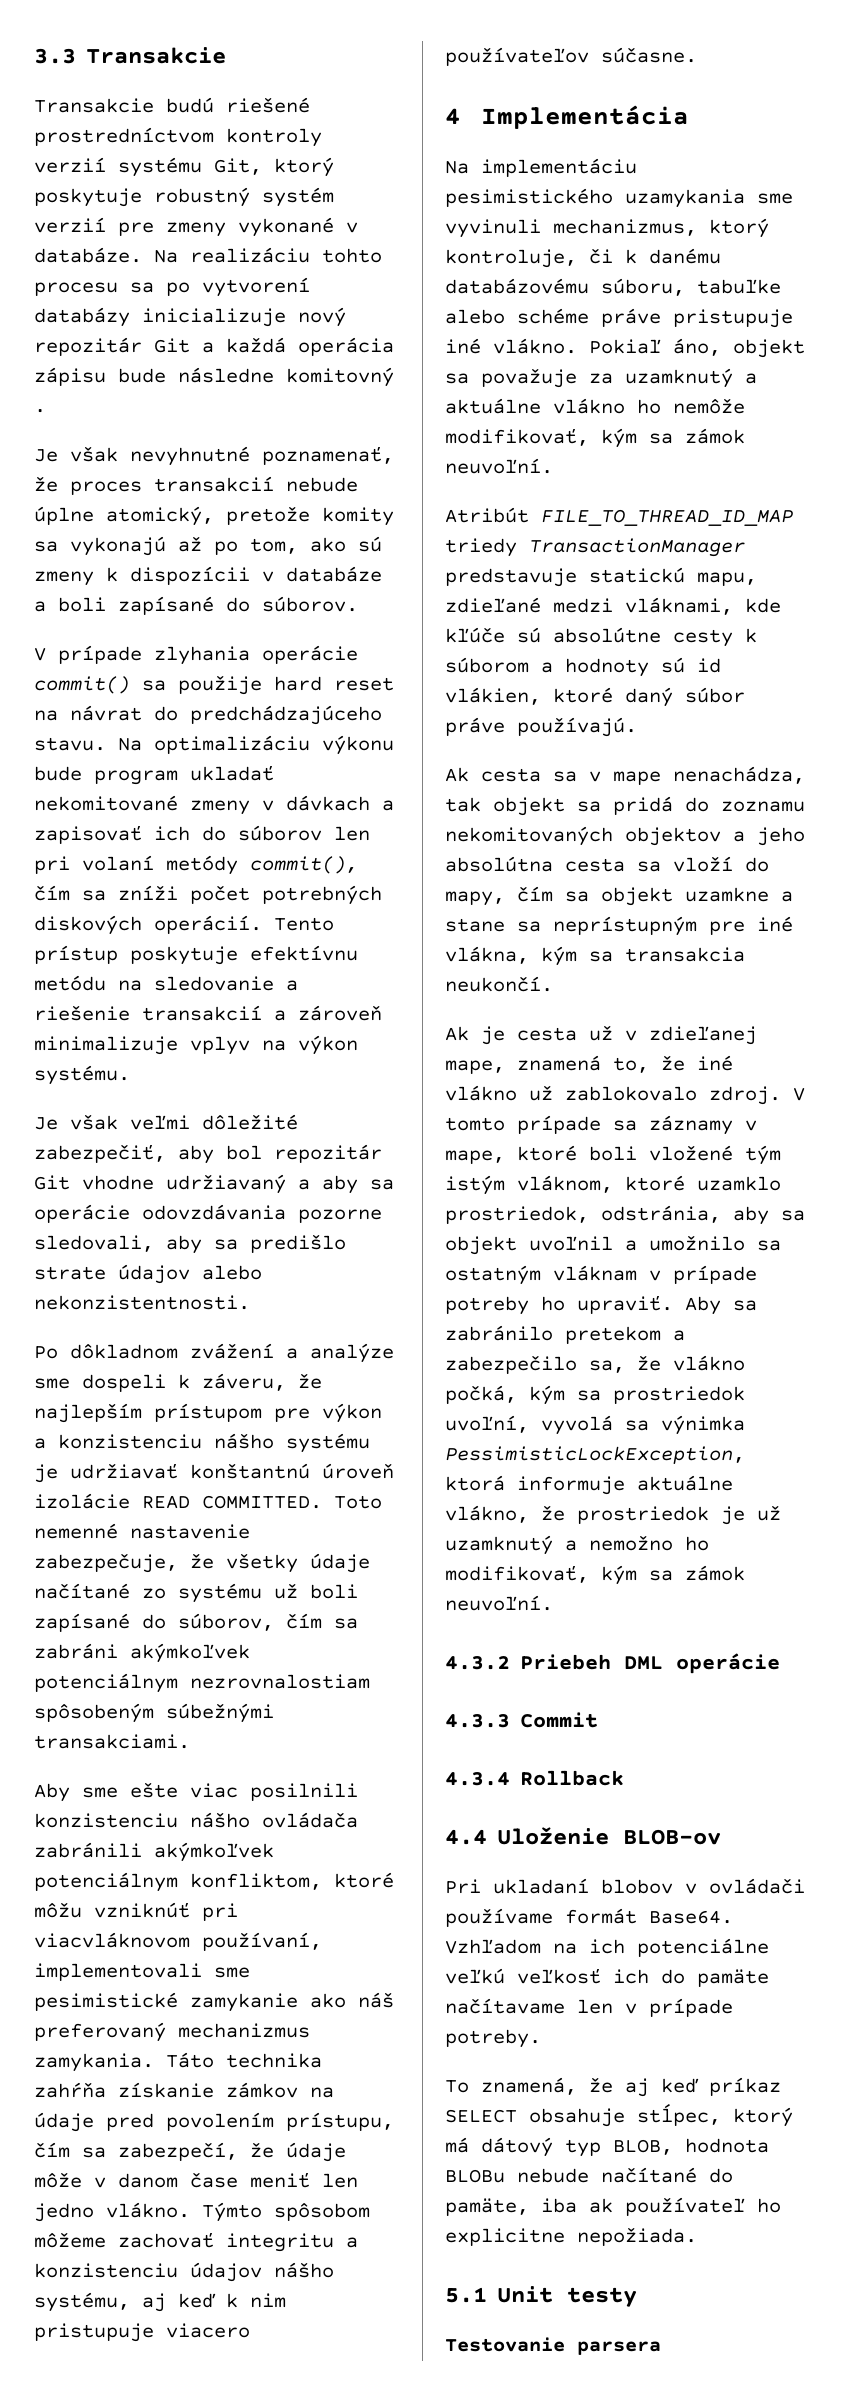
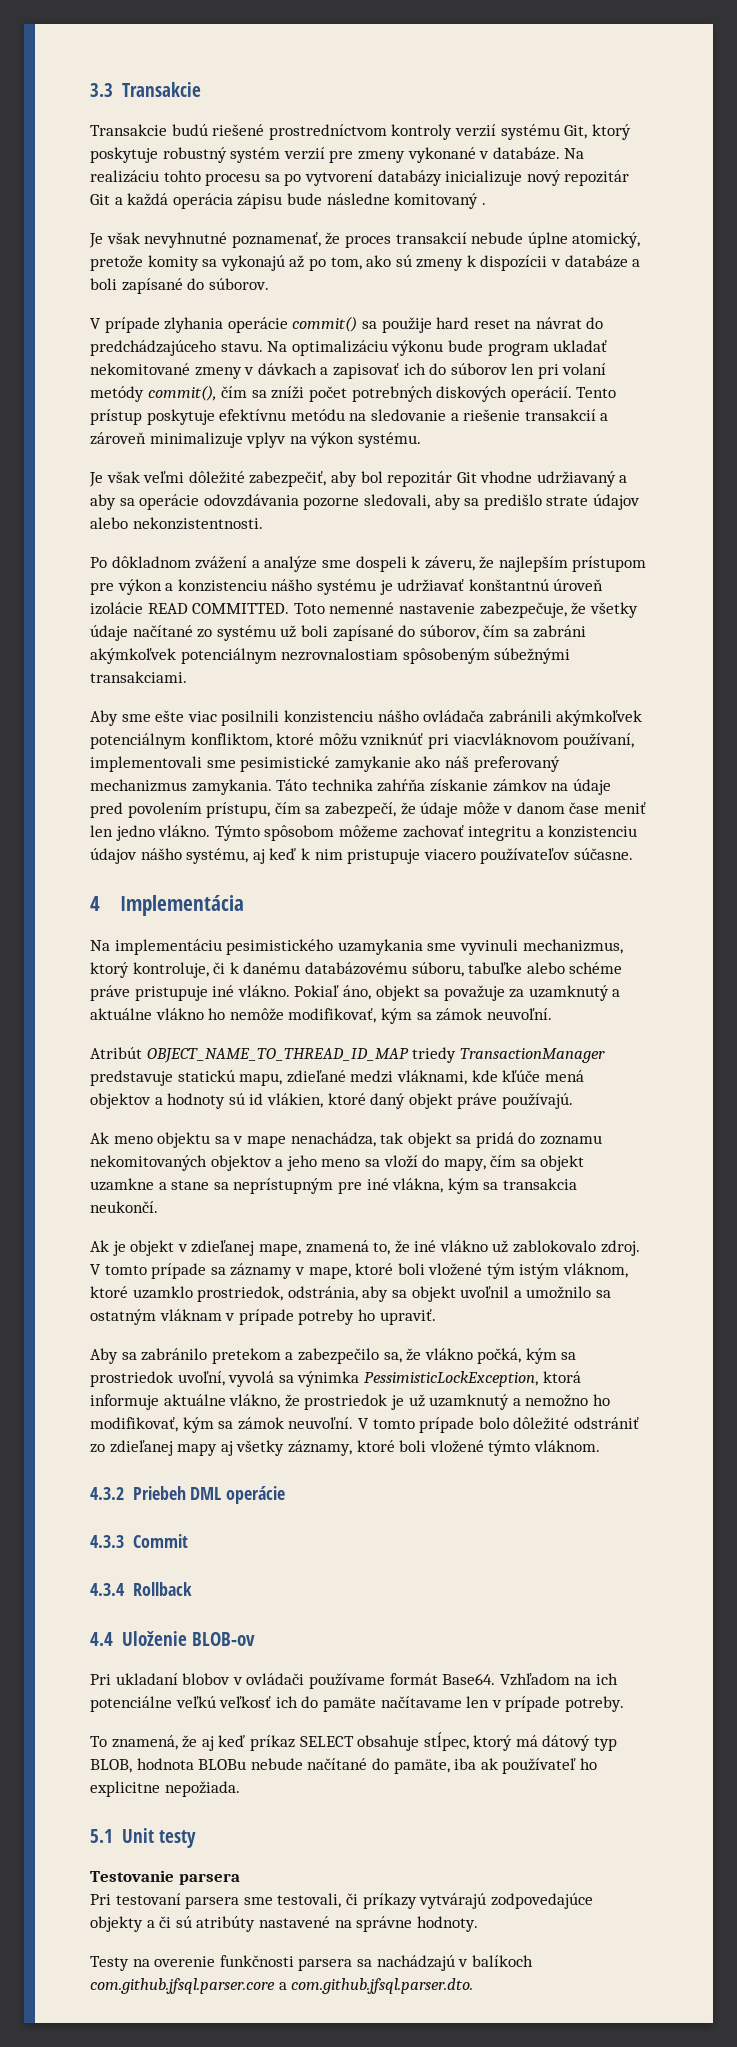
[286,367,394,387] komitovný -> [394,193,479,209] komitovaný
[541,509,793,526] FILE_TO_THREAD_ID_MAP -> [146,1048,409,1063] OBJECT_NAME_TO_THREAD_ID_MAP
[517,627,757,647] [445,657,529,673] sú absolútne cesty k súborom -> [544,1070,584,1082] [90,1093,151,1109] mená objektov
[685,687,745,703] súbor -> [408,1093,453,1109] objekt
[481,768,541,782] cesta -> [113,1132,211,1148] meno objektu
[445,856,625,872] absolútna cesta -> [321,1159,361,1167] meno
[517,1025,613,1041] cesta už -> [130,1240,175,1256] objekt
(673, 1305) none -> (436, 1317) //
(553, 1603) none -> [357,1417,639,1433] [90,1440,600,1456] V tomto prípade bolo dôležité odstrániť zo zdieľanej mapy aj všetky záznamy, ktoré boli vložené týmto vláknom.
(661, 2348) none -> [90,1893,593,1909] [90,1916,478,1932] [90,1955,533,1971] [90,1978,474,1994] // Pri testovaní parsera sme testovali, či príkazy vytvárajú zodpovedajúce objekty a či sú atribúty nastavené na správne hodnoty. // Testy na overenie funkčnosti parsera sa nachádzajú v balíkoch com.github.jfsql.parser.core a com.github.jfsql.parser.dto.

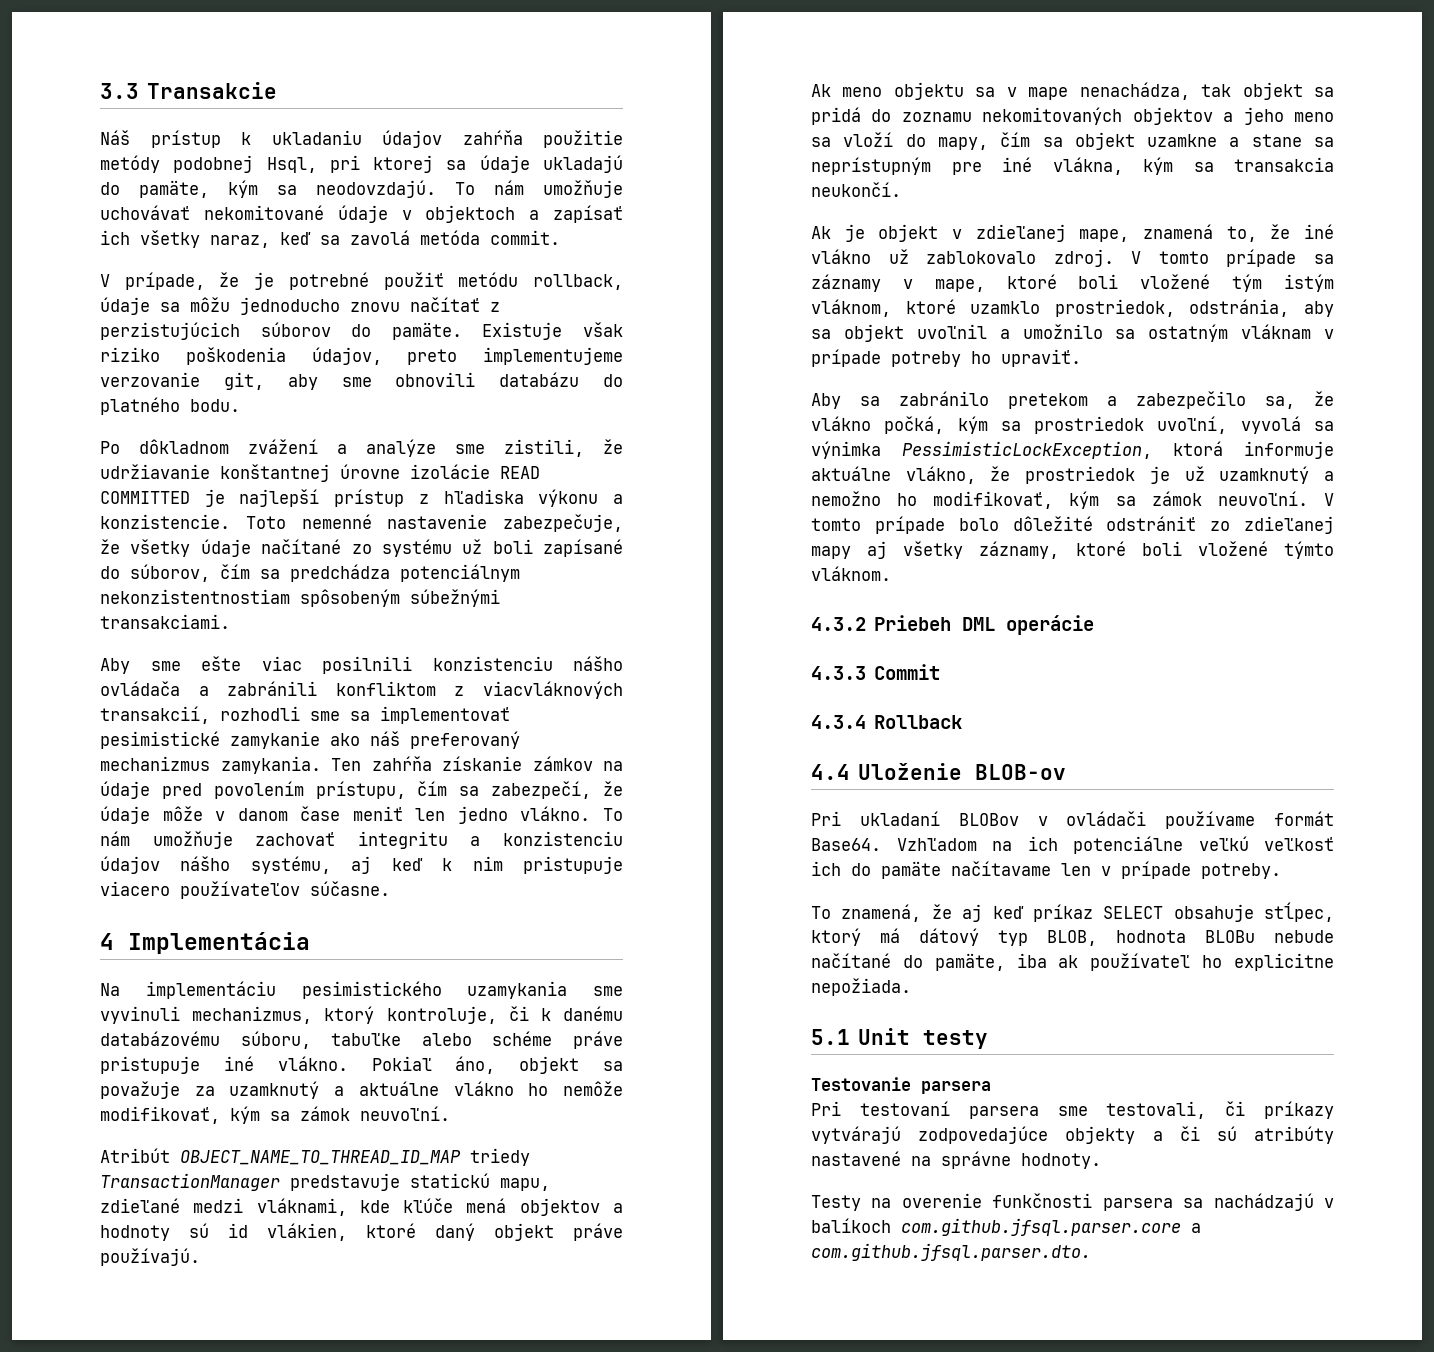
[90,124,631,140] [90,147,585,163] [90,170,630,186] [90,193,486,209] [89,232,641,248] [90,255,641,271] [90,278,269,294] [90,316,604,333] [90,340,608,356] [90,363,607,379] [90,385,617,402] [90,409,609,425] [90,432,421,448] [89,471,628,487] [90,494,640,510] [90,517,263,530] Transakcie budú riešené prostredníctvom kontroly verzií systému Git, ktorý poskytuje robustný systém verzií pre zmeny vykonané v databáze. Na realizáciu tohto procesu sa po vytvorení databázy inicializuje nový repozitár Git a každá operácia zápisu bude následne komitovaný . // Je však nevyhnutné poznamenať, že proces transakcií nebude úplne atomický, pretože komity sa vykonajú až po tom, ako sú zmeny k dispozícii v databáze a boli zapísané do súborov. // V prípade zlyhania operácie commit() sa použije hard reset na návrat do predchádzajúceho stavu. Na optimalizáciu výkonu bude program ukladať nekomitované zmeny v dávkach a zapisovať ich do súborov len pri volaní metódy commit(), čím sa zníži počet potrebných diskových operácií. Tento prístup poskytuje efektívnu metódu na sledovanie a riešenie transakcií a zároveň minimalizuje vplyv na výkon systému. // Je však veľmi dôležité zabezpečiť, aby bol repozitár Git vhodne udržiavaný a aby sa operácie odovzdávania pozorne sledovali, aby sa predišlo strate údajov alebo nekonzistentnosti. -> [100,130,623,148] [100,155,623,173] [100,180,623,198] [100,205,623,223] [100,230,560,248] [100,272,623,290] [100,297,500,315] [100,322,623,340] [100,347,623,365] [100,372,623,390] [100,397,240,415] Náš prístup k ukladaniu údajov zahŕňa použitie metódy podobnej Hsql, pri ktorej sa údaje ukladajú do pamäte, kým sa neodovzdajú. To nám umožňuje uchovávať nekomitované údaje v objektoch a zapísať ich všetky naraz, keď sa zavolá metóda commit. // V prípade, že je potrebné použiť metódu rollback, údaje sa môžu jednoducho znovu načítať z perzistujúcich súborov do pamäte. Existuje však riziko poškodenia údajov, preto implementujeme verzovanie git, aby sme obnovili databázu do platného bodu.
[355,556,647,572] [90,579,604,595] [90,602,290,615] dospeli k záveru, že najlepším prístupom pre výkon a konzistenciu nášho systému je udržiavať konštantnú úroveň izolácie READ COMMITTED. -> [504,439,623,457] [100,464,540,482] [100,489,623,507] [100,514,230,529] zistili, že udržiavanie konštantnej úrovne izolácie READ COMMITTED je najlepší prístup z hľadiska výkonu a konzistencie.
[533,625,587,638] [90,648,399,664] zabráni akýmkoľvek potenciálnym nezrovnalostiam -> [290,564,520,582] [100,589,290,604] predchádza potenciálnym nekonzistentnostiam
[488,710,643,726] [90,733,635,749] [90,756,236,772] zabránili akýmkoľvek potenciálnym konfliktom, ktoré môžu vzniknúť pri viacvláknovom používaní, implementovali sme -> [198,681,623,699] [100,706,510,724] a zabránili konfliktom z viacvláknových transakcií, rozhodli sme sa implementovať
[276,779,373,791] Táto technika -> [331,758,361,771] Ten
[214,825,398,841] Týmto spôsobom môžeme -> [602,808,623,821] [100,831,233,849] To nám umožňuje
[182,1673,231,1685] blobov -> [958,813,1019,826] BLOBov

